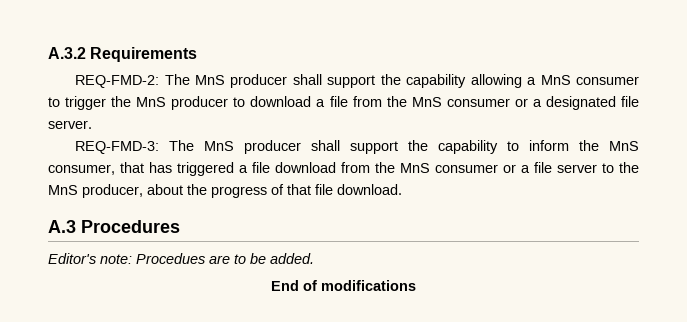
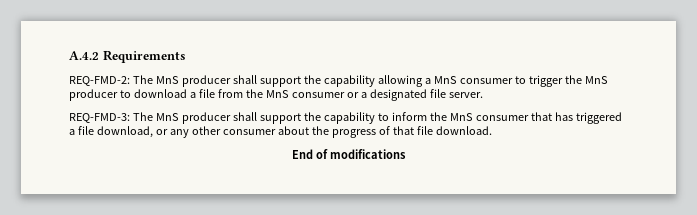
[48,47,86,59] A.3.2 -> [69,51,99,60] A.4.2
[48,164,115,175] consumer, -> [475,115,529,121] consumer
[275,162,639,173] [48,184,143,198] download from the MnS consumer or a file server to the MnS producer, -> [96,126,276,138] download, or any other consumer
[48,220,180,233] [48,253,314,264] // A.3 Procedures // Editor's note: Procedues are to be added. -> (492, 130) none

